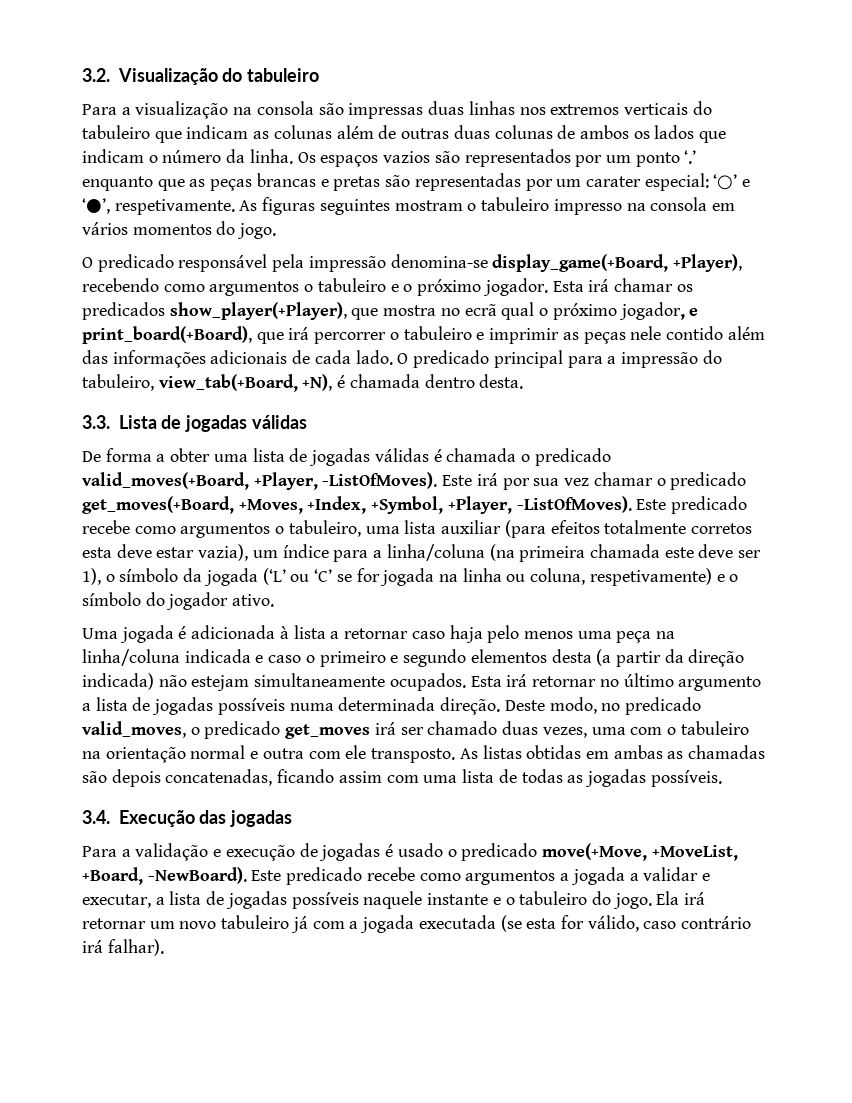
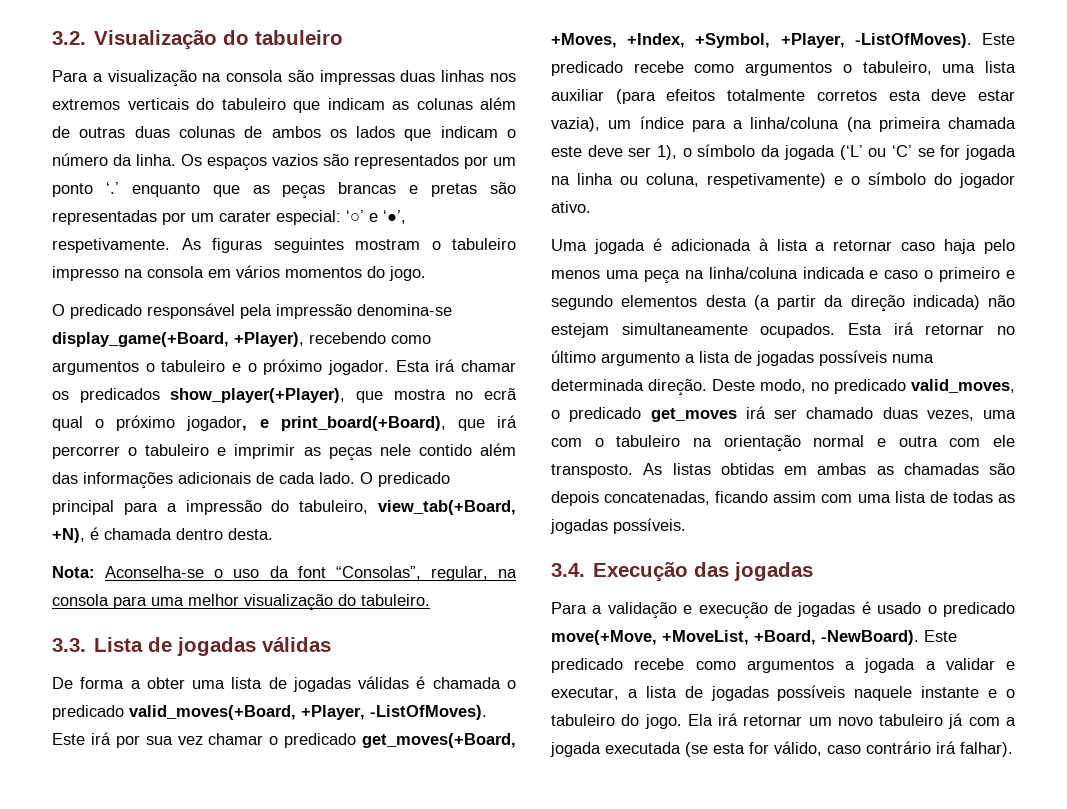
(524, 381) none -> [52,566,517,581] [52,594,430,611] // Nota: Aconselha-se o uso da font “Consolas”, regular, na consola para uma melhor visualização do tabuleiro.

